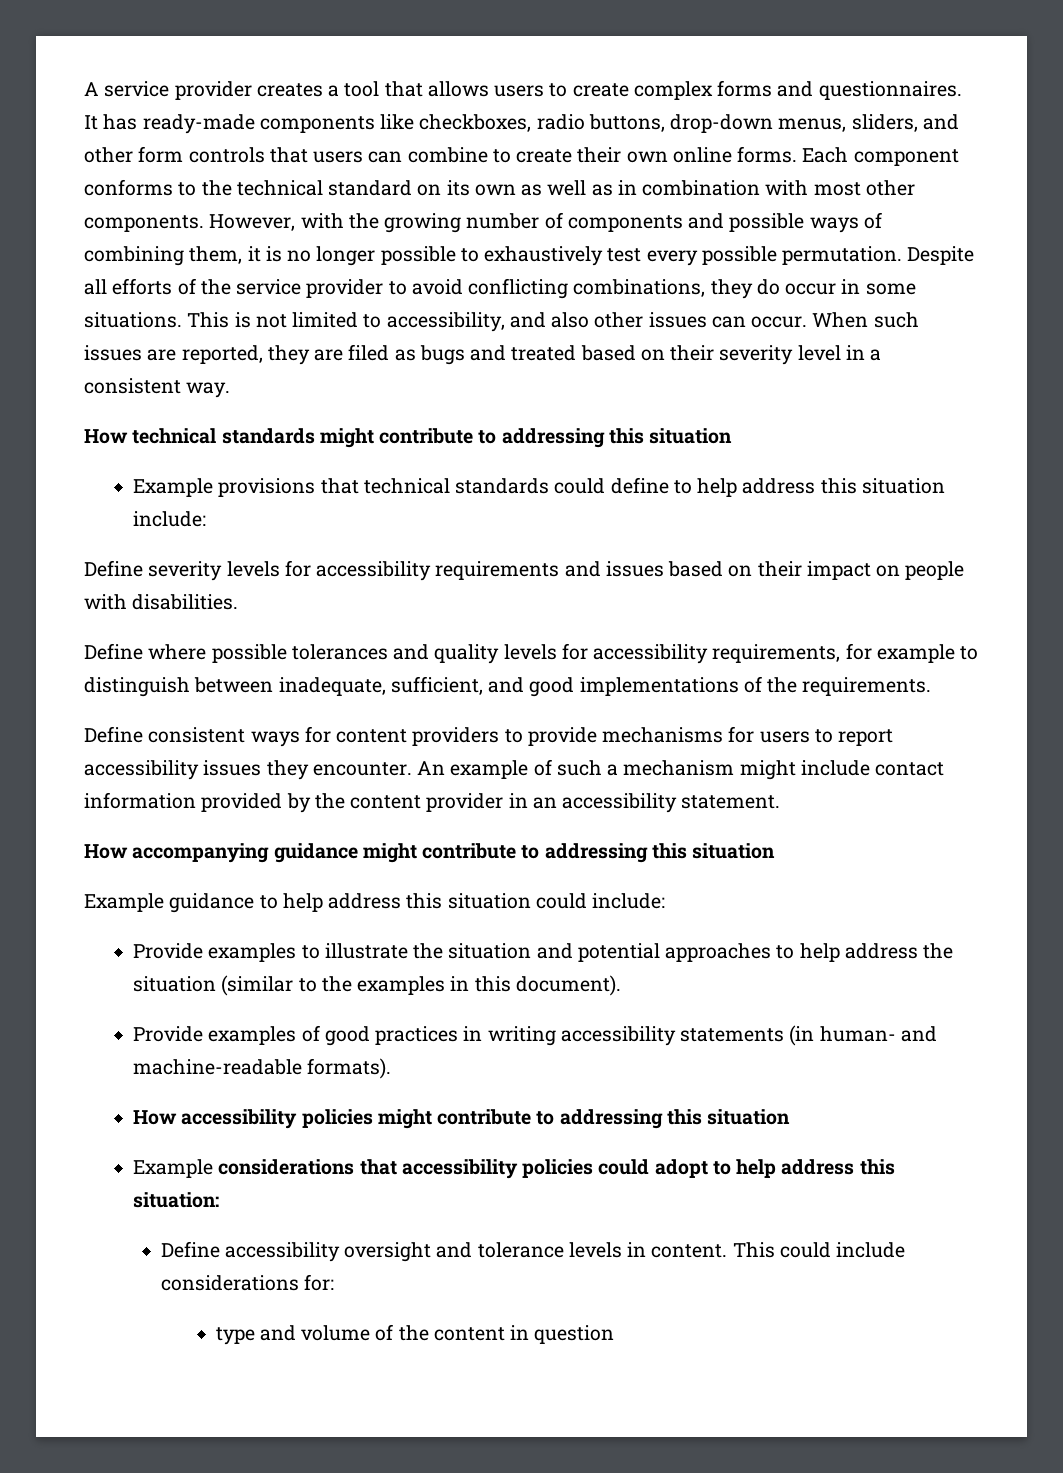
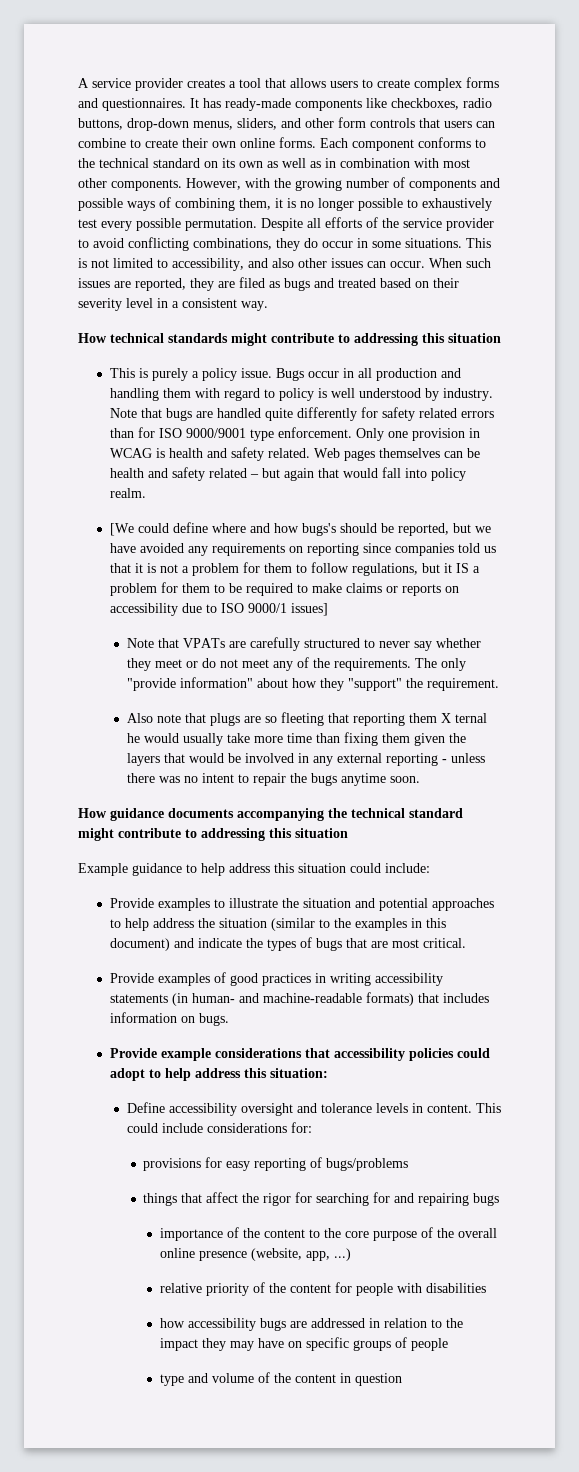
[132,477,945,497] [132,511,206,527] [84,560,965,581] [84,594,239,610] [84,643,979,664] [84,676,932,697] [84,726,894,747] [84,759,945,780] [84,792,781,813] [84,843,358,863] Example provisions that technical standards could define to help address this situation include: // Define severity levels for accessibility requirements and issues based on their impact on people with disabilities. // Define where possible tolerances and quality levels for accessibility requirements, for example to distinguish between inadequate, sufficient, and good implementations of the requirements. // Define consistent ways for content providers to provide mechanisms for users to report accessibility issues they encounter. An example of such a mechanism might include contact information provided by the content provider in an accessibility statement. // How accompanying guidance -> [110,368,462,381] [110,388,494,401] [110,407,495,421] [110,427,481,441] [110,447,481,461] [110,467,467,481] [110,488,147,498] [110,522,492,536] [110,543,497,556] [110,562,481,576] [110,582,460,596] [110,603,329,616] [126,637,481,651] [126,657,466,671] [126,677,499,691] [126,712,487,726] [126,732,466,746] [126,753,485,766] [126,773,420,786] [78,808,463,821] This is purely a policy issue. Bugs occur in all production and handling them with regard to policy is well understood by industry. Note that bugs are handled quite differently for safety related errors than for ISO 9000/9001 type enforcement. Only one provision in WCAG is health and safety related. Web pages themselves can be health and safety related – but again that would fall into policy realm. // [We could define where and how bugs's should be reported, but we have avoided any requirements on reporting since companies told us that it is not a problem for them to follow regulations, but it IS a problem for them to be required to make claims or reports on accessibility due to ISO 9000/1 issues] // Note that VPATs are carefully structured to never say whether they meet or do not meet any of the requirements. The only "provide information" about how they "support" the requirement. // Also note that plugs are so fleeting that reporting them X ternal he would usually take more time than fixing them given the layers that would be involved in any external reporting - unless there was no intent to repair the bugs anytime soon. // How guidance documents accompanying the technical standard
[515,975,621,996] document). -> [110,937,467,951] document) and indicate the types of bugs that are most critical.
[307,1058,392,1079] [132,1109,791,1129] [132,1159,213,1178] formats). // How accessibility policies might contribute to addressing this situation // Example -> [366,992,490,1006] [110,1012,230,1026] [110,1048,212,1061] formats) that includes information on bugs. // Provide example
(334, 1282) none -> [143,1157,409,1171] [143,1192,500,1206] [160,1227,498,1241] [160,1248,352,1261] [160,1282,487,1296] [160,1318,464,1331] [160,1337,449,1351] // provisions for easy reporting of bugs/problems // things that affect the rigor for searching for and repairing bugs // importance of the content to the core purpose of the overall online presence (website, app, ...) // relative priority of the content for people with disabilities // how accessibility bugs are addressed in relation to the impact they may have on specific groups of people

